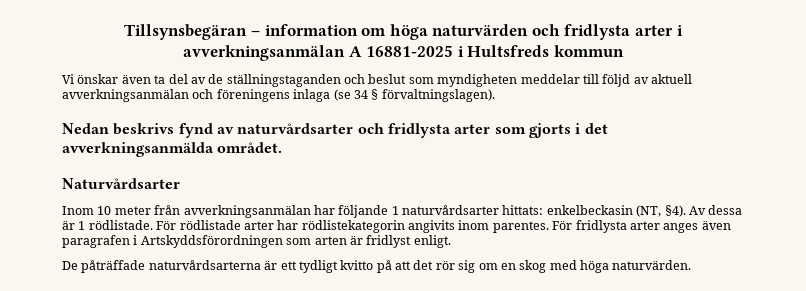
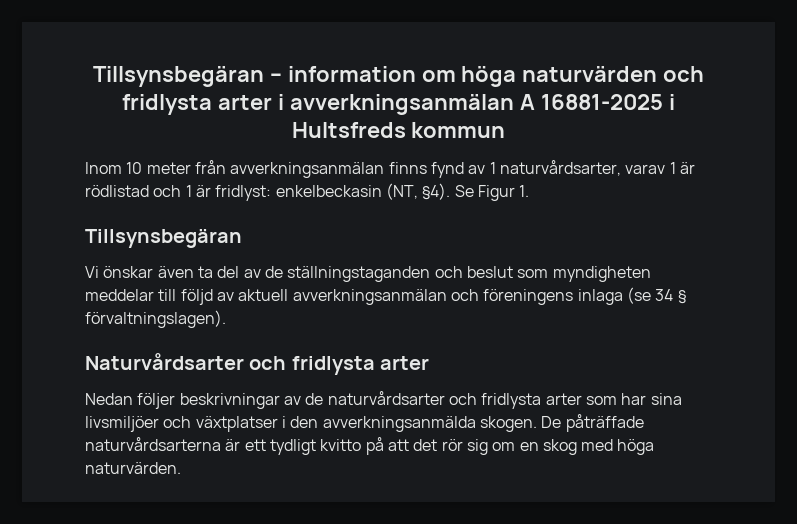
(624, 51) none -> [85,160,695,178] [85,183,530,201] [85,229,242,248] // Inom 10 meter från avverkningsanmälan finns fynd av 1 naturvårdsarter, varav 1 är rödlistad och 1 är fridlyst: enkelbeckasin (NT, §4). Se Figur 1. // Tillsynsbegäran
[62,123,234,138] Nedan beskrivs fynd av -> [85,353,430,375] [85,393,324,409] Naturvårdsarter och fridlysta arter // Nedan följer beskrivningar av de
[528,123,608,138] [62,142,283,157] [62,178,180,189] [62,205,743,218] [62,220,731,233] [62,235,451,248] gjorts i det avverkningsanmälda området. // Naturvårdsarter // Inom 10 meter från avverkningsanmälan har följande 1 naturvårdsarter hittats: enkelbeckasin (NT, §4). Av dessa är 1 rödlistade. För rödlistade arter har rödlistekategorin angivits inom parentes. För fridlysta arter anges även paragrafen i Artskyddsförordningen som arten är fridlyst enligt. // -> [621,393,682,405] [85,416,537,432] har sina livsmiljöer och växtplatser i den avverkningsanmälda skogen.

